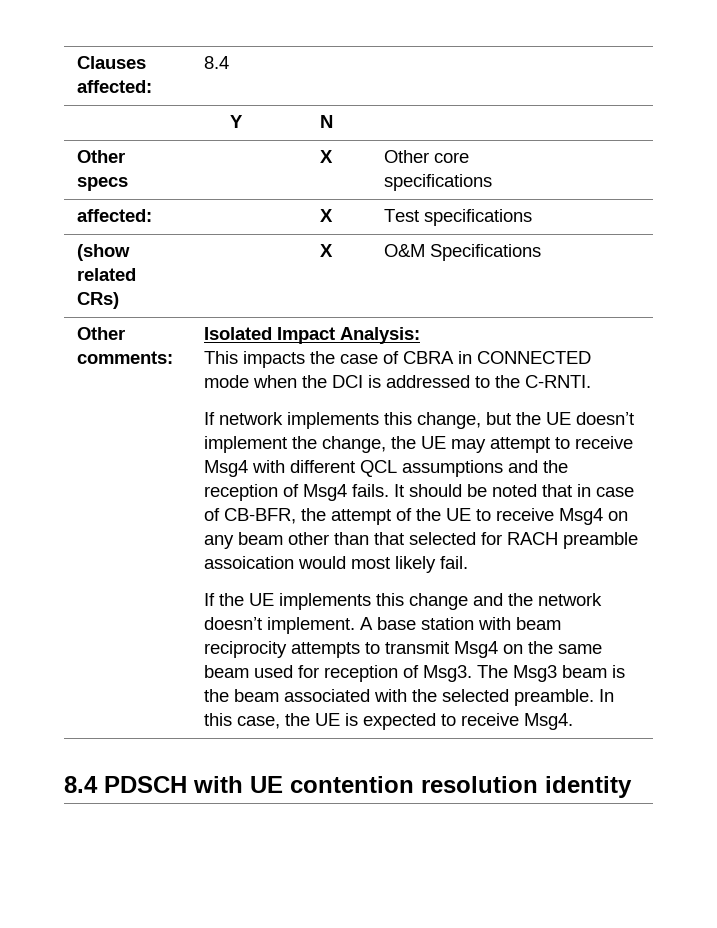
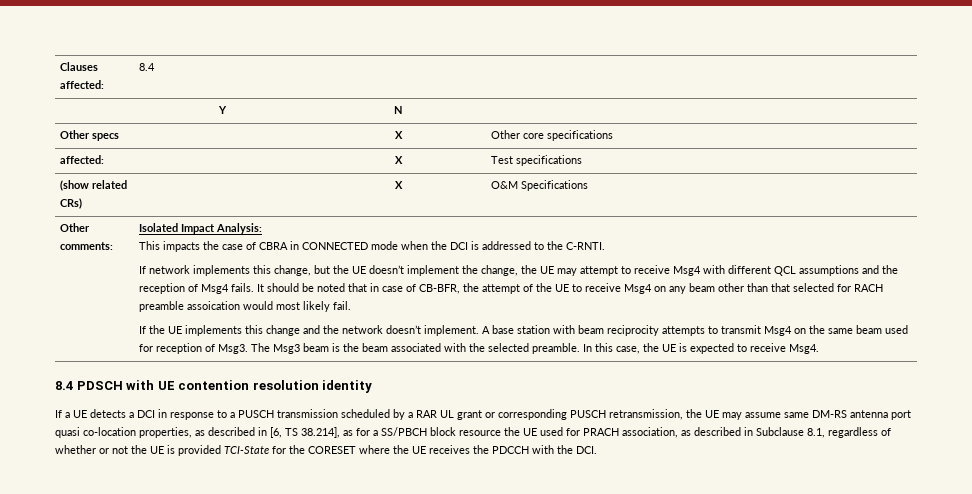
(632, 787) none -> [55,409,911,420] [55,427,891,438] [55,445,597,456] // If a UE detects a DCI in response to a PUSCH transmission scheduled by a RAR UL grant or corresponding PUSCH retransmission, the UE may assume same DM-RS antenna port quasi co-location properties, as described in [6, TS 38.214], as for a SS/PBCH block resource the UE used for PRACH association, as described in Subclause 8.1, regardless of whether or not the UE is provided TCI-State for the CORESET where the UE receives the PDCCH with the DCI.

